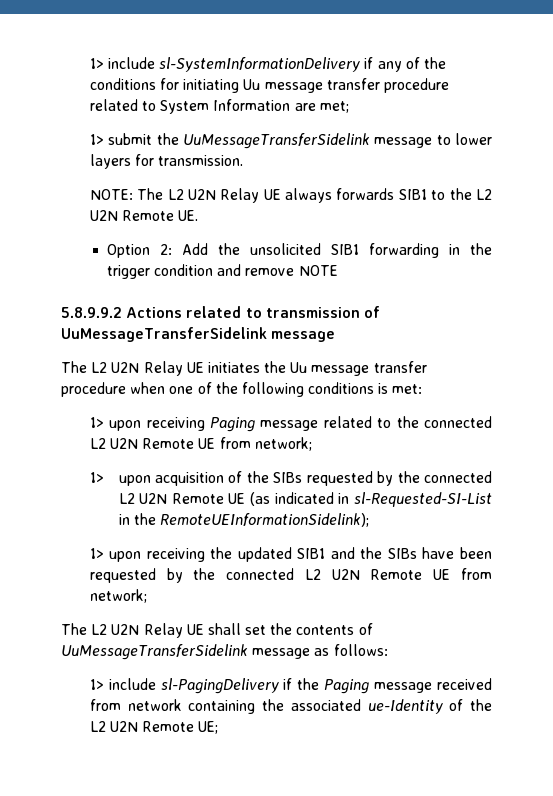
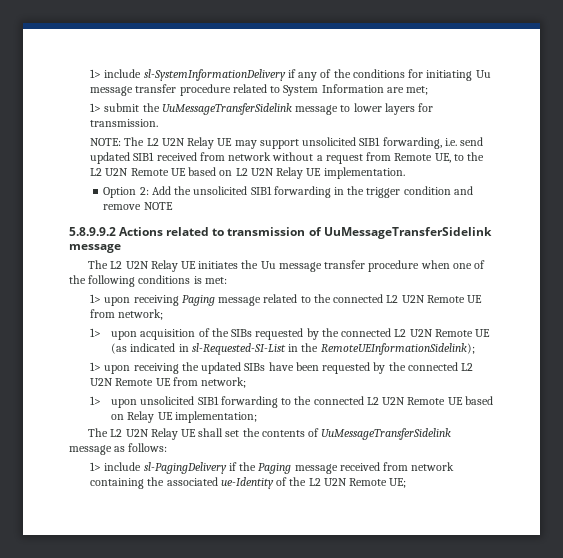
[285,188,427,203] always forwards SIB1 -> [234,137,483,149] [90,152,451,164] may support unsolicited SIB1 forwarding, i.e. send updated SIB1 received from network without a request from Remote UE,
[178,210,199,221] UE. -> [170,167,405,179] UE based on L2 U2N Relay UE implementation.
[297,547,383,559] SIB1 and the -> (242, 368) none
(147, 596) none -> [90,396,493,408] [111,411,257,423] // 1> upon unsolicited SIB1 forwarding to the connected L2 U2N Remote UE based on Relay UE implementation;

